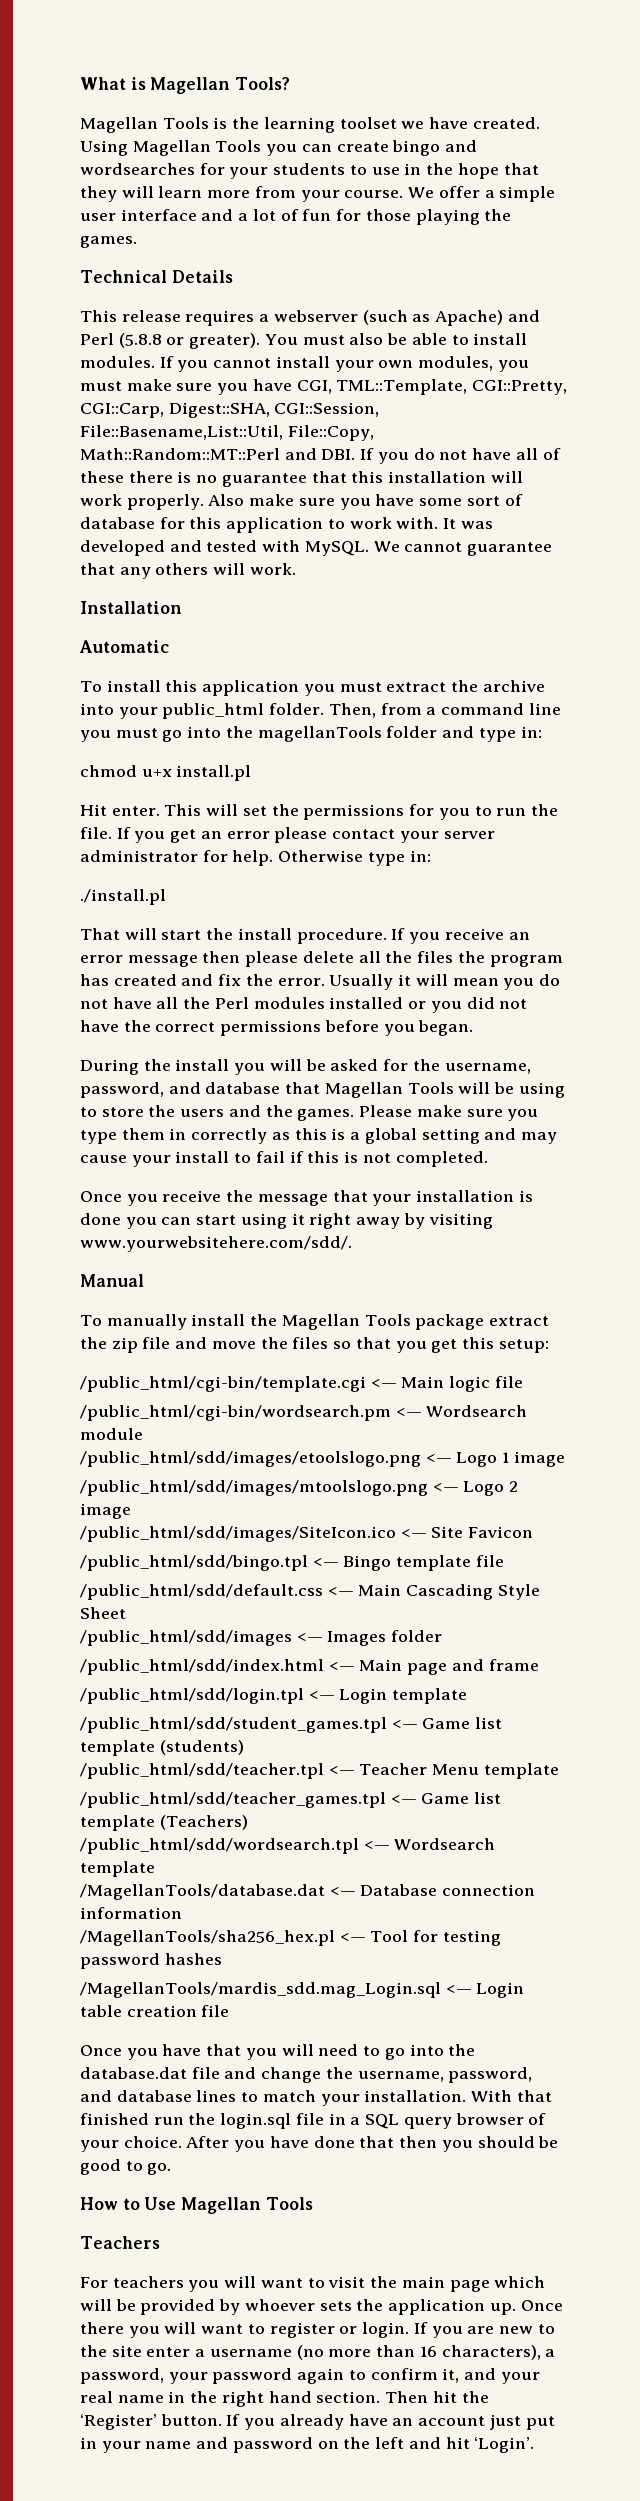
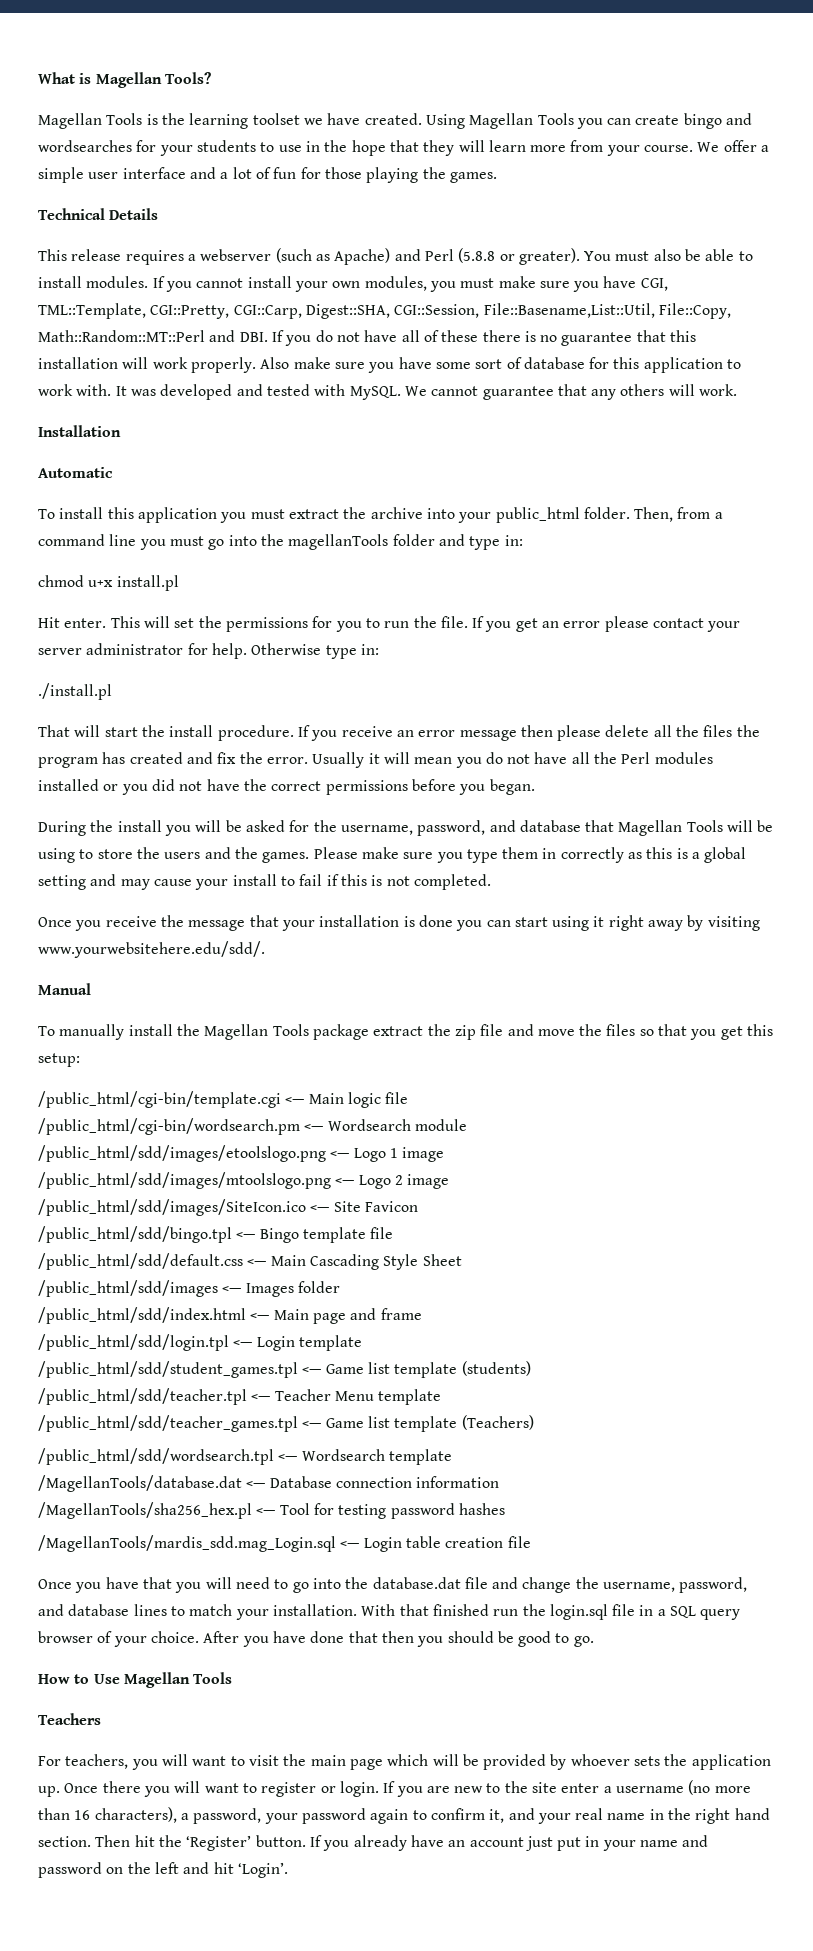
[80,1236,352,1252] www.yourwebsitehere.com/sdd/. -> [38,941,265,958] www.yourwebsitehere.edu/sdd/.
[112,2276,184,2288] teachers -> [65,1754,129,1769] teachers,

